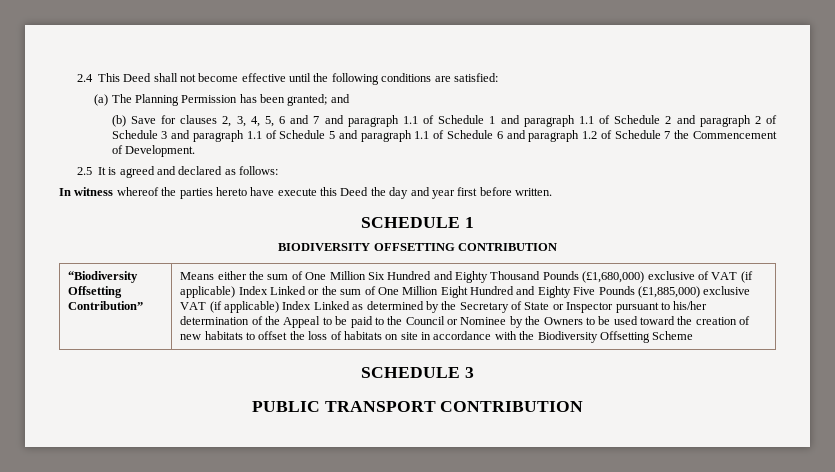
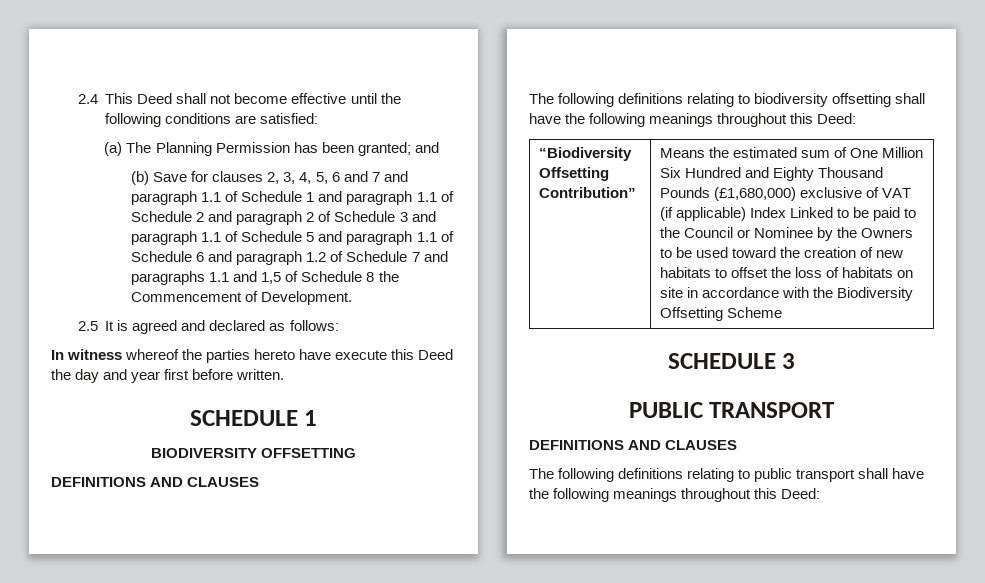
(671, 135) none -> [423,251,448,262] [131,271,375,285] and paragraphs 1.1 and 1,5 of Schedule 8
[457,243,557,251] CONTRIBUTION -> [51,477,260,487] [529,93,926,107] [529,113,857,127] // DEFINITIONS AND CLAUSES // The following definitions relating to biodiversity offsetting shall have the following meanings throughout this Deed:
[217,271,265,280] either the -> [708,147,797,158] the estimated
[308,286,751,298] [180,301,708,313] [180,316,321,328] or the sum of One Million Eight Hundred and Eighty Five Pounds (£1,885,000) exclusive VAT (if applicable) Index Linked as determined by the Secretary of State or Inspector pursuant to his/her determination of the Appeal -> (834, 212) none
[440,401,584,412] CONTRIBUTION -> [529,440,738,450] [529,468,925,482] [529,488,821,502] // DEFINITIONS AND CLAUSES // The following definitions relating to public transport shall have the following meanings throughout this Deed:

